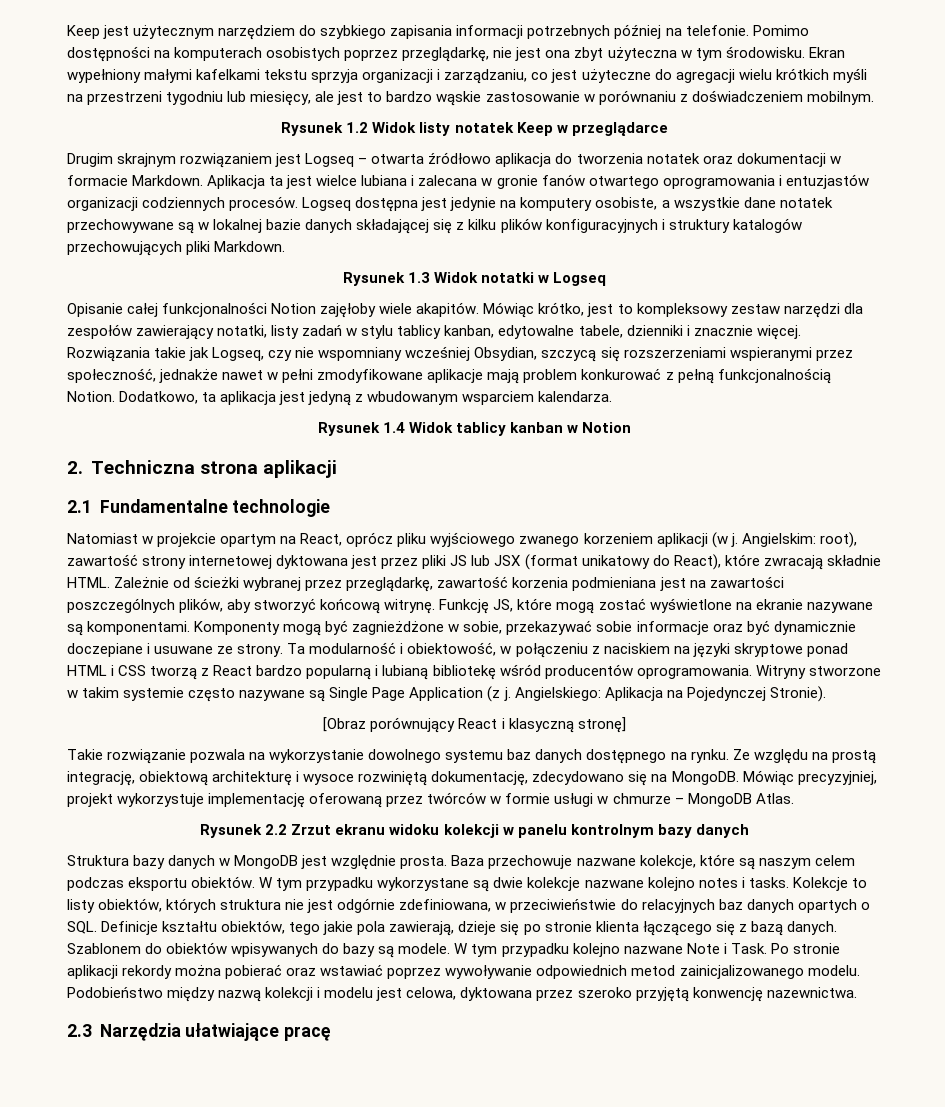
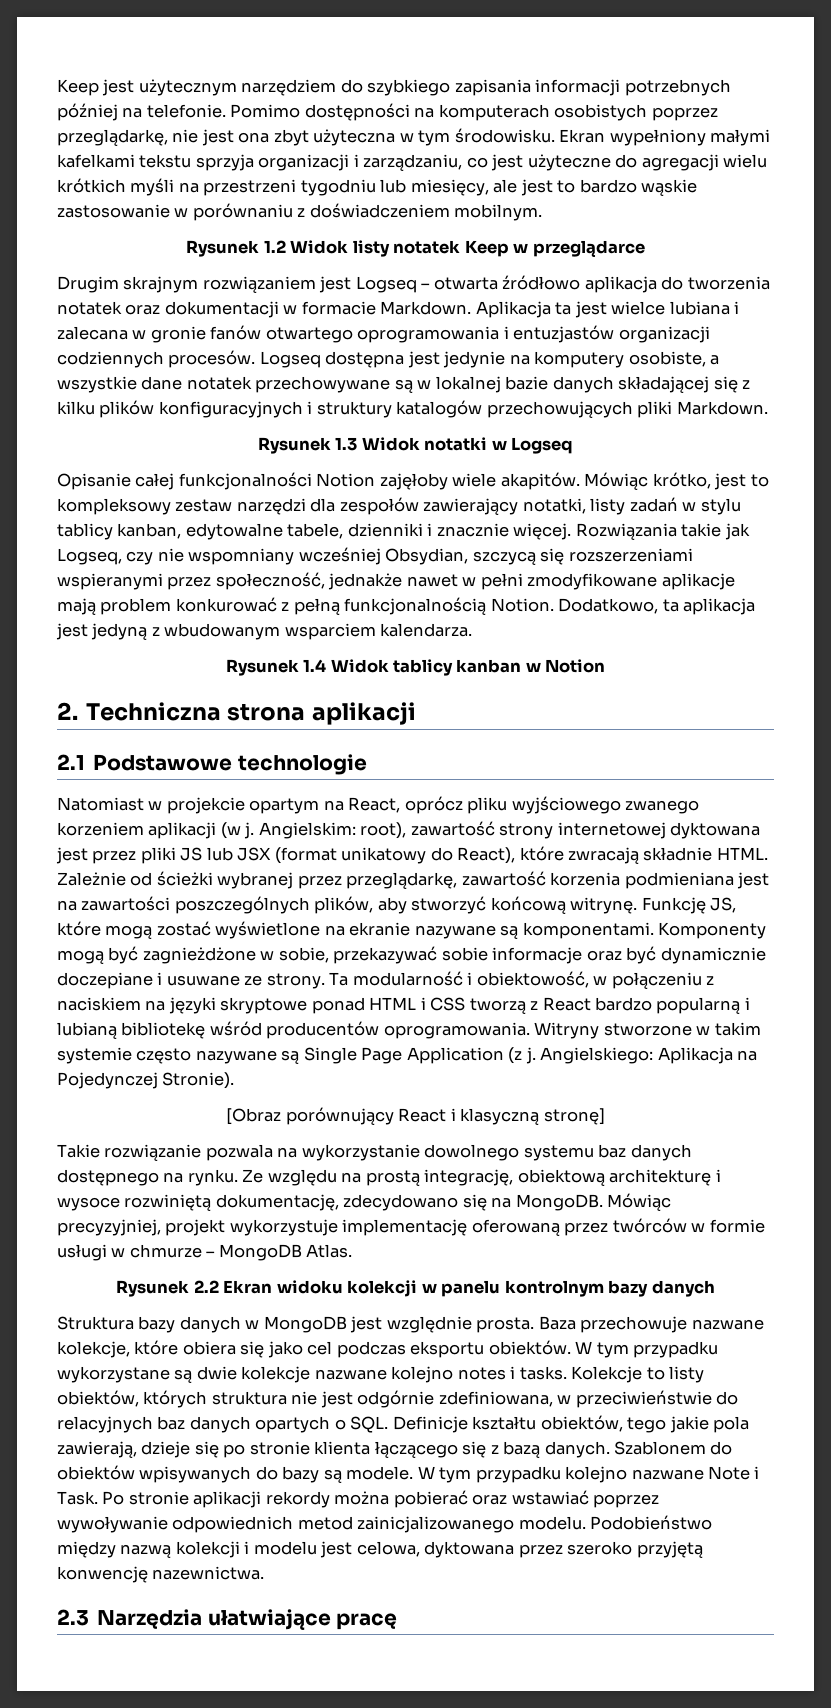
[99,499,228,513] Fundamentalne -> [93,754,233,771] Podstawowe
[291,824,386,835] Zrzut ekranu -> [223,1280,273,1294] Ekran
[738,855,855,870] są naszym celem -> [182,1341,333,1358] obiera się jako cel

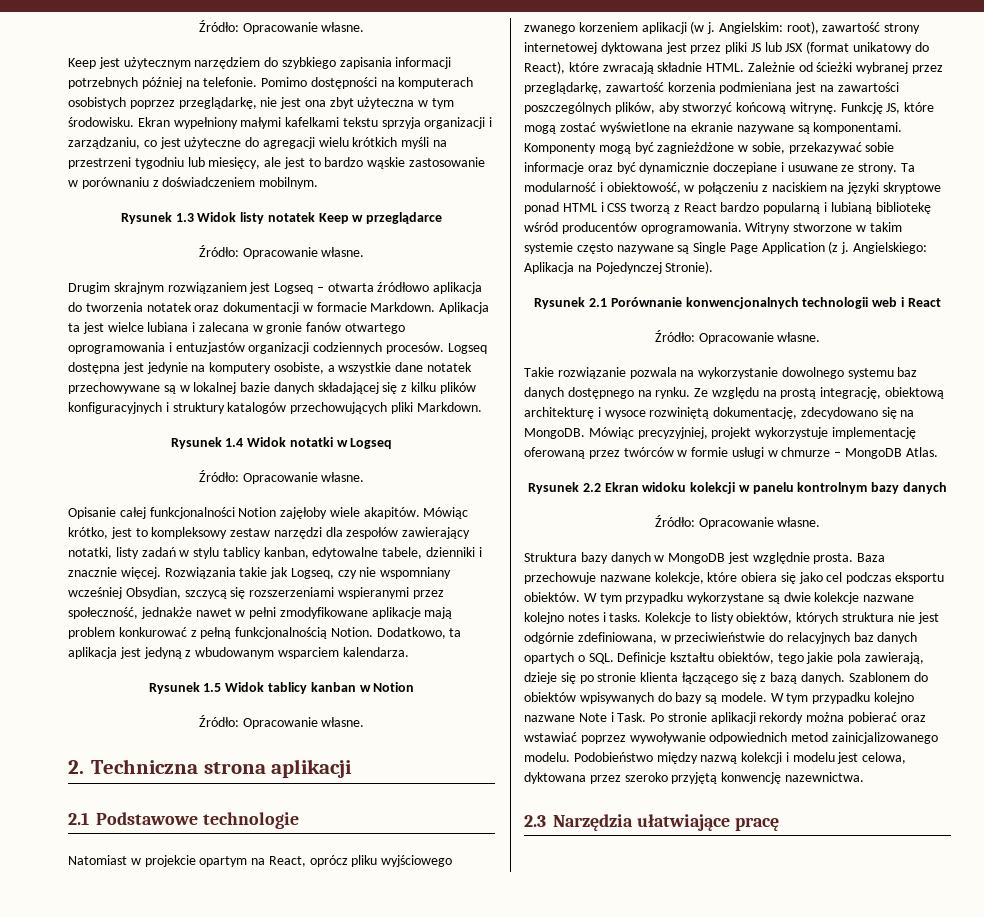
(57, 87) none -> [198,20,365,34] Źródło: Opracowanie własne. //
[263,240,286,253] 1.2 -> [175,213,194,222] 1.3
(645, 248) none -> [198,245,365,259] // Źródło: Opracowanie własne.
[335,437,358,451] 1.3 -> [225,438,244,447] 1.4
(574, 445) none -> [198,470,365,484] // Źródło: Opracowanie własne.
[303,659,327,672] 1.4 -> [203,683,222,692] 1.5
(606, 666) none -> [198,715,365,729] // Źródło: Opracowanie własne.
[226,1107,605,1125] [Obraz porównujący React i klasyczną stronę] -> [534,297,941,309] [654,330,821,344] Rysunek 2.1 Porównanie konwencjonalnych technologii web i React // Źródło: Opracowanie własne.
(715, 1288) none -> [654,515,821,529] // Źródło: Opracowanie własne.

